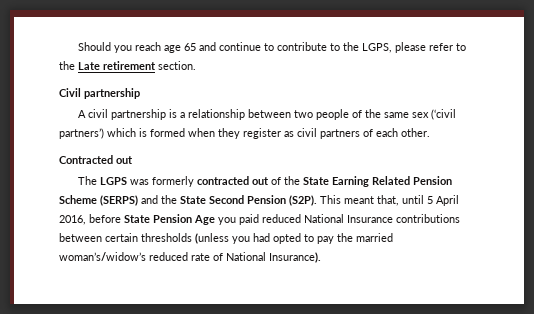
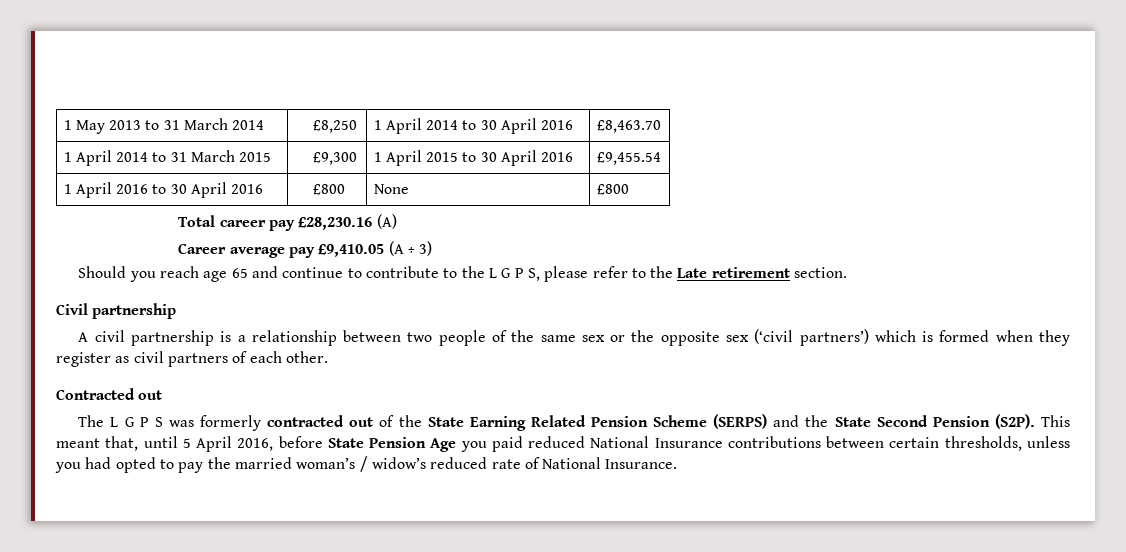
(77, 46) none -> [63,118,265,134] [312,120,357,133] [373,118,574,134] [596,120,661,133] [63,150,272,166] [312,152,357,165] [373,150,574,166] [596,152,661,165] [63,182,264,198] [312,184,345,195] [373,184,409,194] [596,184,629,195] [178,214,397,231] [178,241,433,258] 1 May 2013 to 31 March 2014 | £8,250 | 1 April 2014 to 30 April 2016 | £8,463.70 // 1 April 2014 to 31 March 2015 | £9,300 | 1 April 2015 to 30 April 2016 | £9,455.54 // 1 April 2016 to 30 April 2016 | £800 | None | £800 // Total career pay £28,230.16 (A) // Career average pay £9,410.05 (A ÷ 3) //
[361,43,392,53] LGPS, -> [488,268,540,281] L G P S,
(429, 115) none -> [610,330,749,346] or the opposite sex
[99,177,127,185] LGPS -> [110,417,163,427] L G P S
[141,233,229,244] thresholds (unless -> [944,436,1071,451] thresholds, unless
[59,252,146,261] woman’s/widow’s -> [296,456,426,472] woman’s / widow’s
[269,252,321,263] Insurance). -> [605,459,678,469] Insurance.

